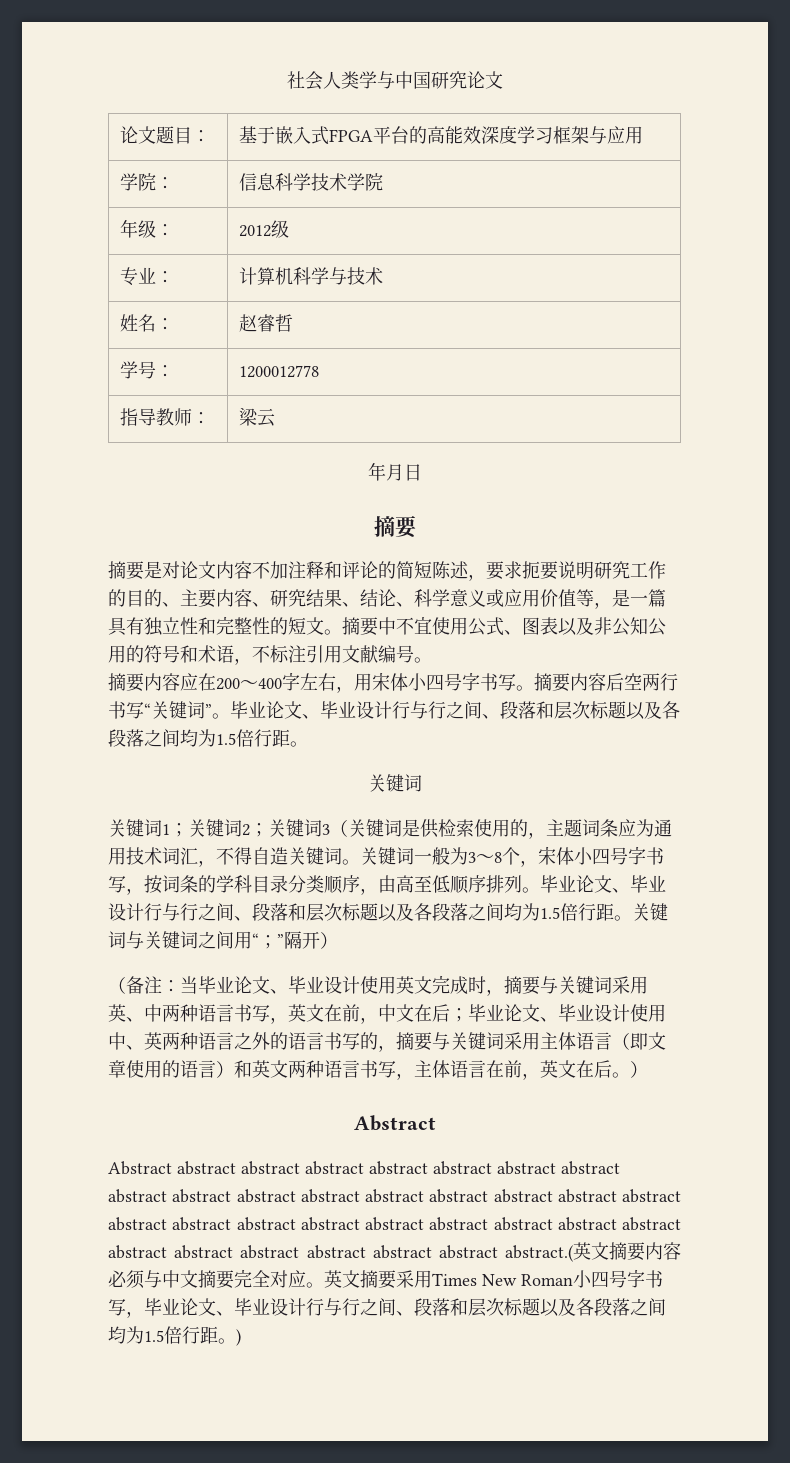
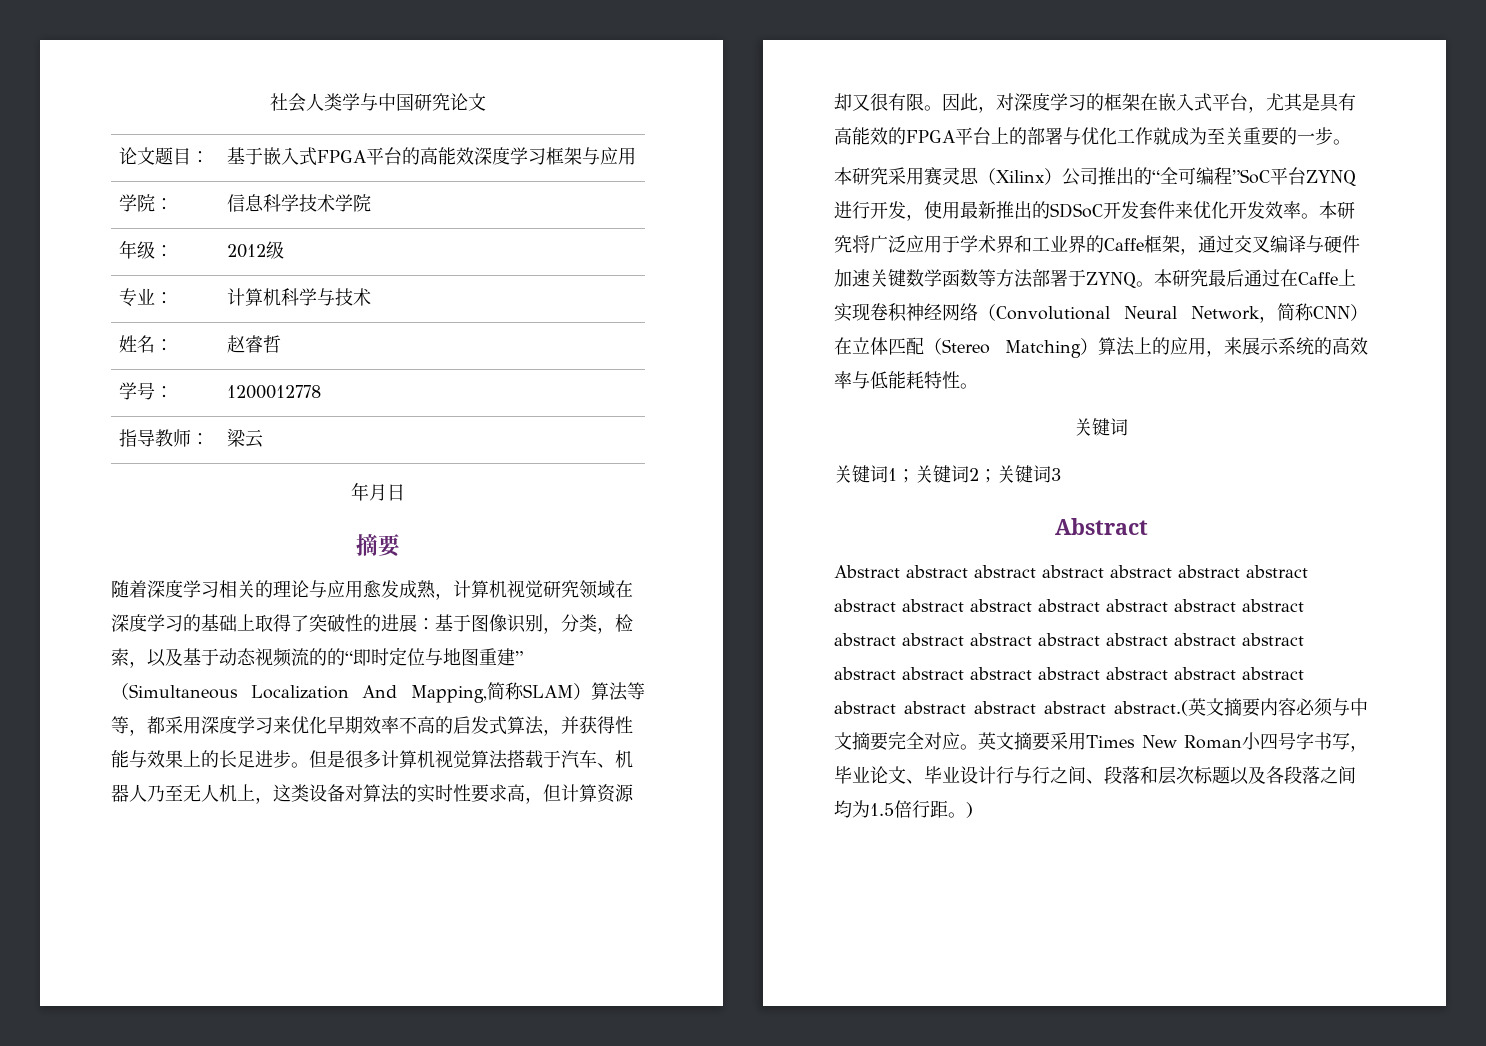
[108,561,666,581] [108,589,666,609] [108,616,666,636] [108,645,432,665] [108,672,678,693] [108,701,680,720] [108,729,290,747] 摘要是对论文内容不加注释和评论的简短陈述，要求扼要说明研究工作的目的、主要内容、研究结果、结论、科学意义或应用价值等，是一篇具有独立性和完整性的短文。摘要中不宜使用公式、图表以及非公知公用的符号和术语，不标注引用文献编号。 // 摘要内容应在200～400字左右，用宋体小四号字书写。摘要内容后空两行书写“关键词”。毕业论文、毕业设计行与行之间、段落和层次标题以及各段落之间均为1.5倍行距 -> [111,580,633,600] [111,614,633,634] [111,647,523,668] [111,682,645,703] [111,716,633,736] [111,750,633,769] [111,784,634,804] [834,93,1356,113] [834,127,1351,146] [834,167,1356,187] [834,201,1355,221] [834,235,1360,255] [834,269,1356,289] [834,303,1368,323] [834,337,1368,358] [834,371,960,389] 随着深度学习相关的理论与应用愈发成熟，计算机视觉研究领域在深度学习的基础上取得了突破性的进展：基于图像识别，分类，检索，以及基于动态视频流的的“即时定位与地图重建”（Simultaneous Localization And Mapping,简称SLAM）算法等等，都采用深度学习来优化早期效率不高的启发式算法，并获得性能与效果上的长足进步。但是很多计算机视觉算法搭载于汽车、机器人乃至无人机上，这类设备对算法的实时性要求高，但计算资源却又很有限。因此，对深度学习的框架在嵌入式平台，尤其是具有高能效的FPGA平台上的部署与优化工作就成为至关重要的一步。 // 本研究采用赛灵思（Xilinx）公司推出的“全可编程”SoC平台ZYNQ进行开发，使用最新推出的SDSoC开发套件来优化开发效率。本研究将广泛应用于学术界和工业界的Caffe框架，通过交叉编译与硬件加速关键数学函数等方法部署于ZYNQ。本研究最后通过在Caffe上实现卷积神经网络（Convolutional Neural Network，简称CNN）在立体匹配（Stereo Matching）算法上的应用，来展示系统的高效率与低能耗特性
[330,819,672,839] [108,846,664,867] [108,875,666,895] [108,903,668,922] [108,931,338,949] [108,975,648,996] [108,1004,666,1024] [108,1032,666,1052] [108,1060,648,1080] （关键词是供检索使用的，主题词条应为通用技术词汇，不得自造关键词。关键词一般为3～8个，宋体小四号字书写，按词条的学科目录分类顺序，由高至低顺序排列。毕业论文、毕业设计行与行之间、段落和层次标题以及各段落之间均为1.5倍行距。关键词与关键词之间用“；”隔开） // （备注：当毕业论文、毕业设计使用英文完成时，摘要与关键词采用英、中两种语言书写，英文在前，中文在后；毕业论文、毕业设计使用中、英两种语言之外的语言书写的，摘要与关键词采用主体语言（即文章使用的语言）和英文两种语言书写，主体语言在前，英文在后。） -> (1061, 474) none

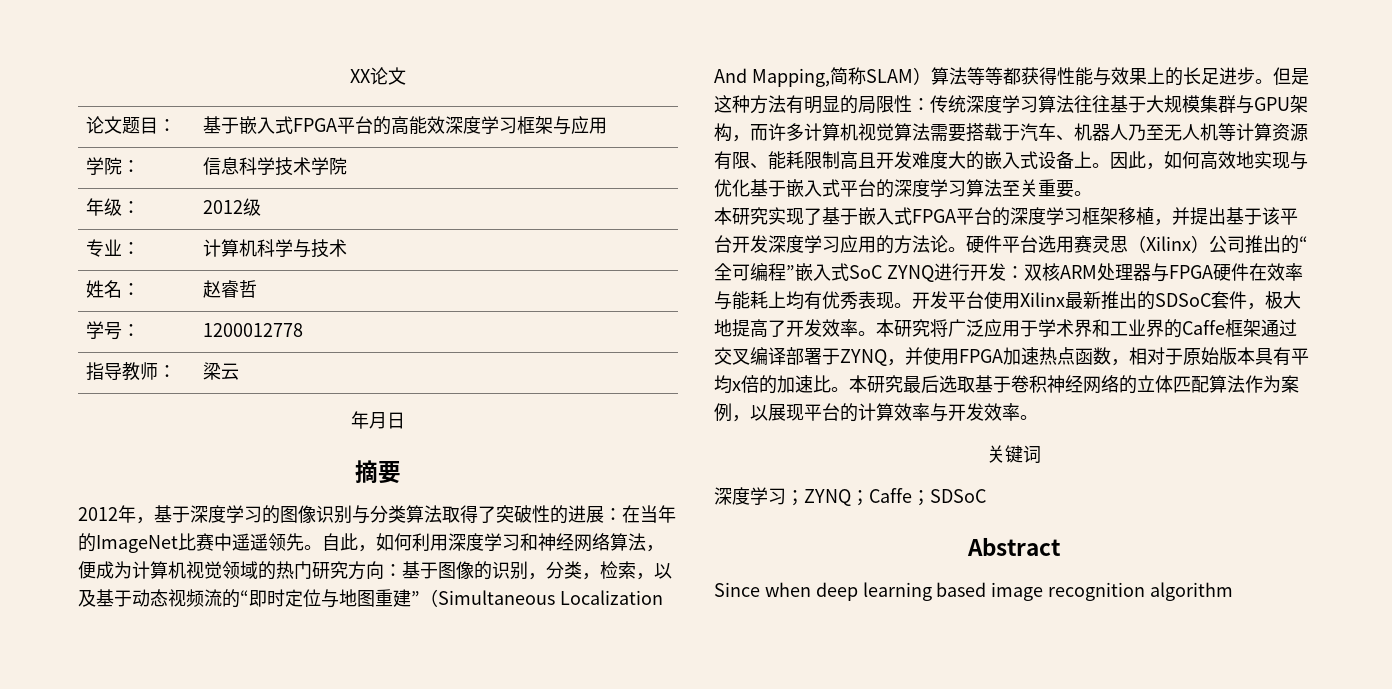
[270,93,450,112] 社会人类学与中国研究 -> [350,69,371,83] XX
[111,580,633,600] [111,614,255,632] 随着深度学习相关的理论与应用愈发成熟，计算机视觉研究领域在深度学习的基础上 -> [78,505,442,524] 2012年，基于深度学习的图像识别与分类算法
(435, 624) none -> [622,505,676,523] [78,533,664,553] [78,561,402,580] 在当年的ImageNet比赛中遥遥领先。自此，如何利用深度学习和神经网络算法，便成为计算机视觉领域的热门研究方向：
(507, 623) none -> [474,561,492,580] 的
[327,648,345,666] 的 -> (240, 598) none
[129,716,579,736] ，都采用深度学习来优化早期效率不高的启发式算法，并 -> [1002,67,1021,85] 都
[345,750,363,768] 很 -> [714,95,1308,114] [714,123,786,142] 这种方法有明显的局限性：传统深度学习算法往往基于大规模集群与GPU架构，而许
(508, 759) none -> [930,124,966,142] 需要
[237,784,634,804] [834,93,1356,113] [834,127,1207,145] 上，这类设备对算法的实时性要求高，但计算资源却又很有限。因此，对深度学习的框架在嵌入式平台，尤其是具有高能效的FPGA平台上的部署与优化工作就成为 -> [1218,123,1308,142] [714,151,1308,170] [714,179,1002,198] 等计算资源有限、能耗限制高且开发难度大的嵌入式设备上。因此，如何高效地实现与优化基于嵌入式平台的深度学习算法
[1279,127,1333,145] 的一步 -> (1074, 189) none
[888,167,906,185] 采 -> [768,206,1298,226] [714,235,1056,254] 实现了基于嵌入式FPGA平台的深度学习框架移植，并提出基于该平台开发深度学习应用的方法论。硬件平台选
[1232,167,1356,187] [834,201,1229,221] ”SoC平台ZYNQ进行开发，使用最新推出的SDSoC开发套件来优化 -> [786,263,1303,282] [714,291,1301,310] [714,319,786,338] ”嵌入式SoC ZYNQ进行开发：双核ARM处理器与FPGA硬件在效率与能耗上均有优秀表现。开发平台使用Xilinx最新推出的SDSoC套件，极大地提高了
[1180,248,1198,255] ， -> (1261, 328) none
[1306,235,1360,253] [834,269,1356,289] [834,303,1368,323] [834,337,1368,358] [834,371,978,389] [1074,418,1128,436] [834,465,1061,483] [1054,518,1148,535] [834,565,1308,578] [834,599,1304,612] [834,633,1304,646] [834,667,1304,680] [834,698,1368,717] [834,731,1368,752] [834,766,1356,785] [834,800,973,818] 与硬件加速关键数学函数等方法部署于ZYNQ。本研究最后通过在Caffe上实现卷积神经网络（Convolutional Neural Network，简称CNN）在立体匹配（Stereo Matching）算法上的应用，来展示系统的高效率与低能耗特性。 // 关键词 // 关键词1；关键词2；关键词3 // Abstract // Abstract abstract abstract abstract abstract abstract abstract abstract abstract abstract abstract abstract abstract abstract abstract abstract abstract abstract abstract abstract abstract abstract abstract abstract abstract abstract abstract abstract abstract abstract abstract abstract abstract.(英文摘要内容必须与中文摘要完全对应。英文摘要采用Times New Roman小四号字书写，毕业论文、毕业设计行与行之间、段落和层次标题以及各段落之间均为1.5倍行距。) -> [786,347,1309,366] [714,375,1299,394] [714,403,1038,422] [987,445,1041,463] [714,487,986,506] [967,537,1061,556] [714,582,1234,601] 部署于ZYNQ，并使用FPGA加速热点函数，相对于原始版本具有平均x倍的加速比。本研究最后选取基于卷积神经网络的立体匹配算法作为案例，以展现平台的计算效率与开发效率。 // 关键词 // 深度学习；ZYNQ；Caffe；SDSoC // Abstract // Since when deep learning based image recognition algorithm

